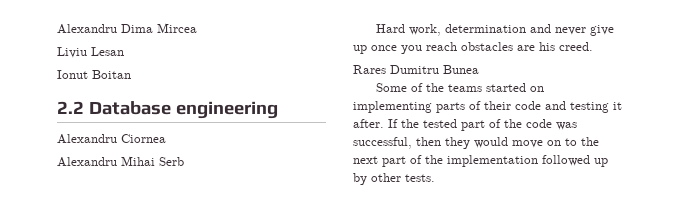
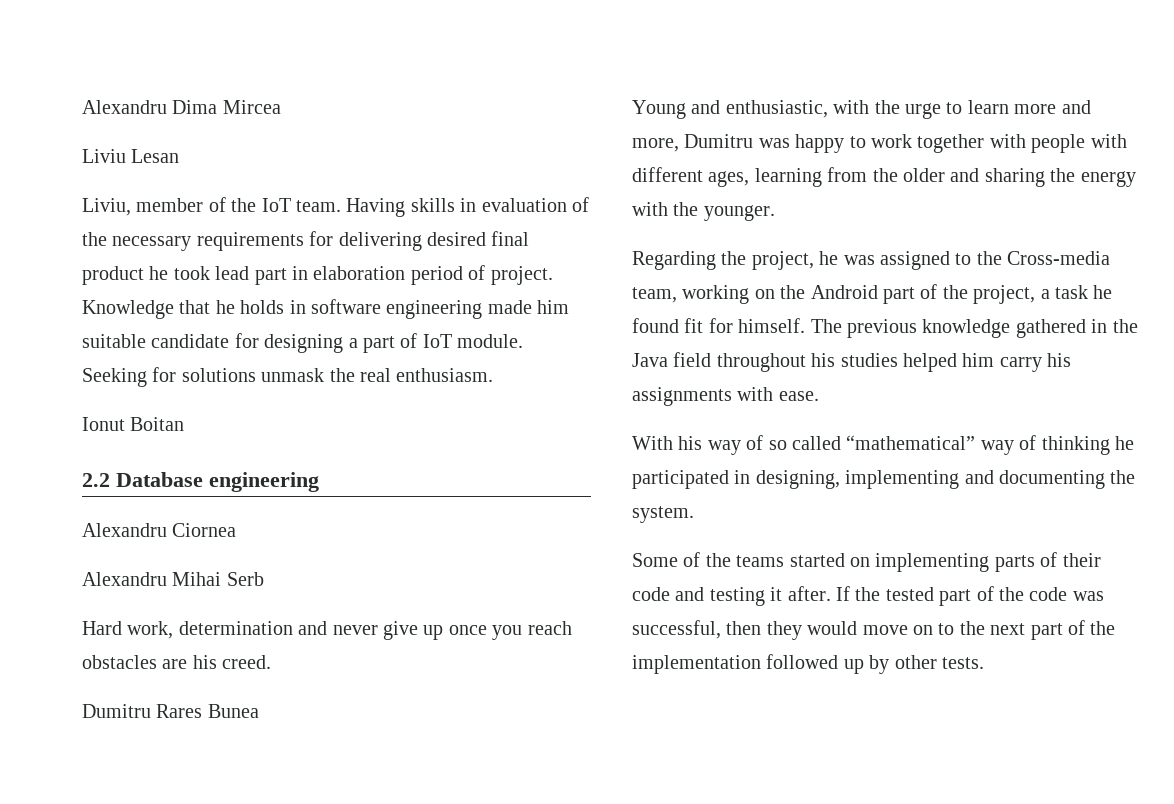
(124, 51) none -> [82,197,589,217] [82,231,530,251] [82,265,553,285] [82,299,570,319] [82,333,524,353] [82,367,494,387] // Liviu, member of the IoT team. Having skills in evaluation of the necessary requirements for delivering desired final product he took lead part in elaboration period of project. Knowledge that he holds in software engineering made him suitable candidate for designing a part of IoT module. Seeking for solutions unmask the real enthusiasm.
[353,65,479,74] Rares Dumitru Bunea -> [82,704,259,718] [632,100,1091,119] [632,134,1127,153] [632,167,1136,187] [632,202,775,221] [632,251,1111,270] [632,284,1113,304] [632,318,1138,338] [632,352,1072,372] [632,387,819,406] [632,435,1134,455] [632,470,1136,489] [632,506,694,523] Dumitru Rares Bunea // Young and enthusiastic, with the urge to learn more and more, Dumitru was happy to work together with people with different ages, learning from the older and sharing the energy with the younger. // Regarding the project, he was assigned to the Cross-media team, working on the Android part of the project, a task he found fit for himself. The previous knowledge gathered in the Java field throughout his studies helped him carry his assignments with ease. // With his way of so called “mathematical” way of thinking he participated in designing, implementing and documenting the system.

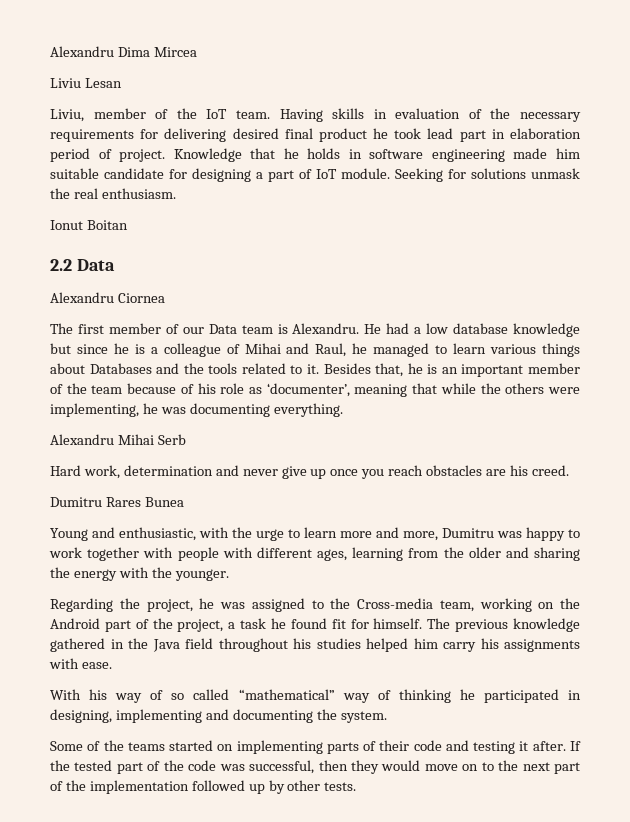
[116,472,319,492] Database engineering -> [76,259,115,271] Data
(237, 530) none -> [50,323,581,337] [50,343,580,357] [50,363,580,377] [50,383,581,397] [50,403,343,417] // The first member of our Data team is Alexandru. He had a low database knowledge but since he is a colleague of Mihai and Raul, he managed to learn various things about Databases and the tools related to it. Besides that, he is an important member of the team because of his role as ‘documenter’, meaning that while the others were implementing, he was documenting everything.

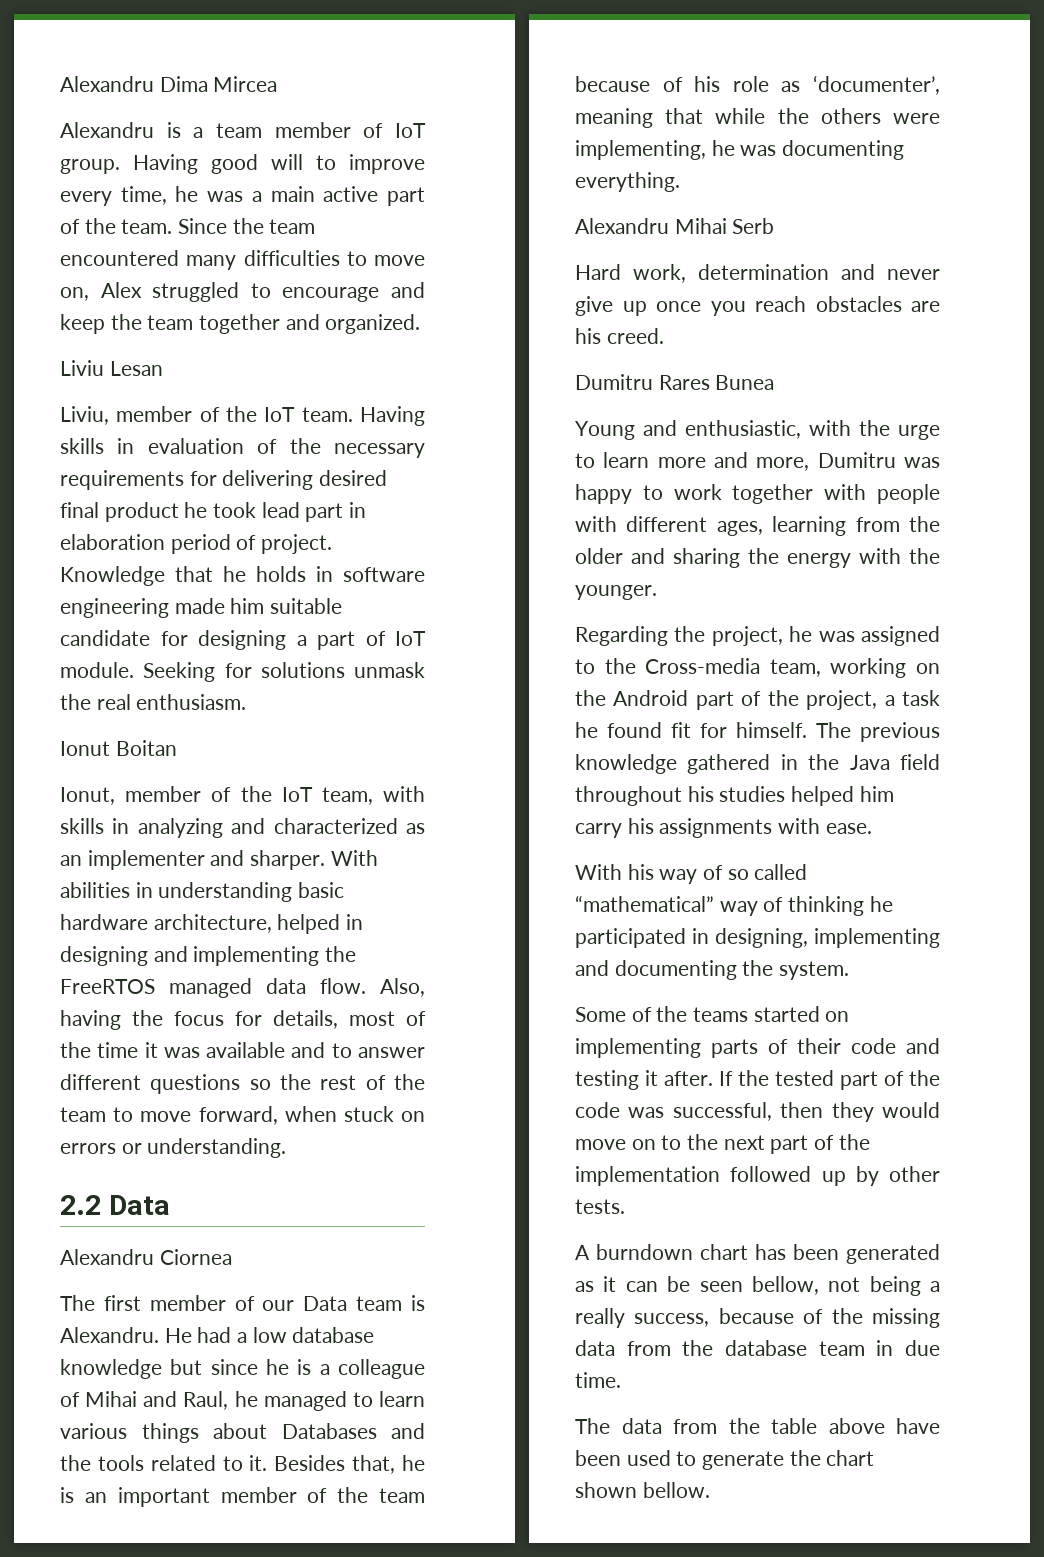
(197, 52) none -> [60,122,426,138] [60,154,425,174] [60,186,426,206] [60,218,316,234] [60,250,425,270] [60,282,425,302] [60,314,421,334] // Alexandru is a team member of IoT group. Having good will to improve every time, he was a main active part of the team. Since the team encountered many difficulties to move on, Alex struggled to encourage and keep the team together and organized.
(128, 225) none -> [60,786,425,805] [60,818,425,838] [60,850,378,870] [60,882,345,902] [60,914,364,934] [60,946,357,966] [60,978,425,998] [60,1010,426,1030] [60,1042,425,1058] [60,1074,425,1094] [60,1106,425,1125] [60,1138,287,1158] // Ionut, member of the IoT team, with skills in analyzing and characterized as an implementer and sharper. With abilities in understanding basic hardware architecture, helped in designing and implementing the FreeRTOS managed data flow. Also, having the focus for details, most of the time it was available and to answer different questions so the rest of the team to move forward, when stuck on errors or understanding.
(357, 786) none -> [575,1244,940,1264] [575,1276,940,1296] [575,1308,940,1328] [575,1340,940,1356] [575,1372,621,1388] [575,1418,940,1434] [575,1450,875,1470] [575,1482,710,1498] // A burndown chart has been generated as it can be seen bellow, not being a really success, because of the missing data from the database team in due time. // The data from the table above have been used to generate the chart shown bellow.

